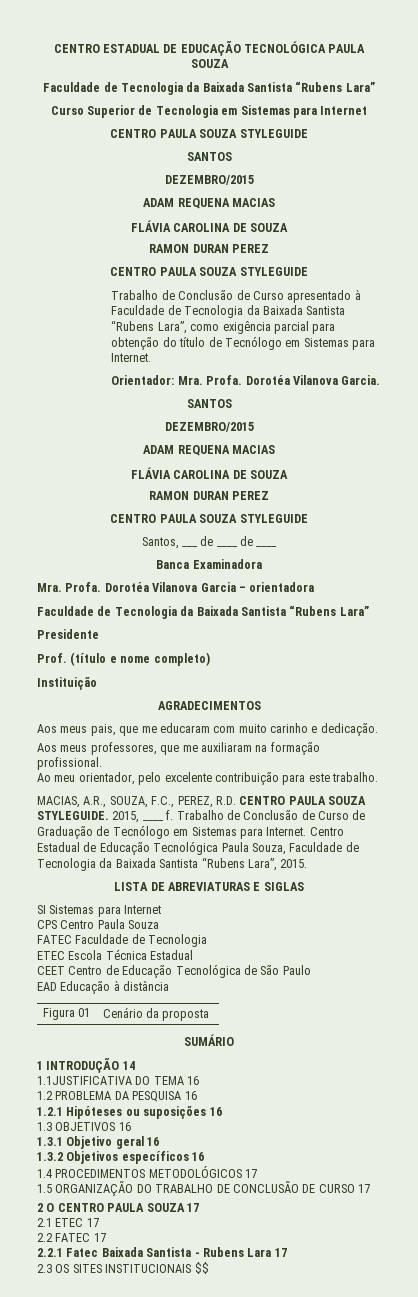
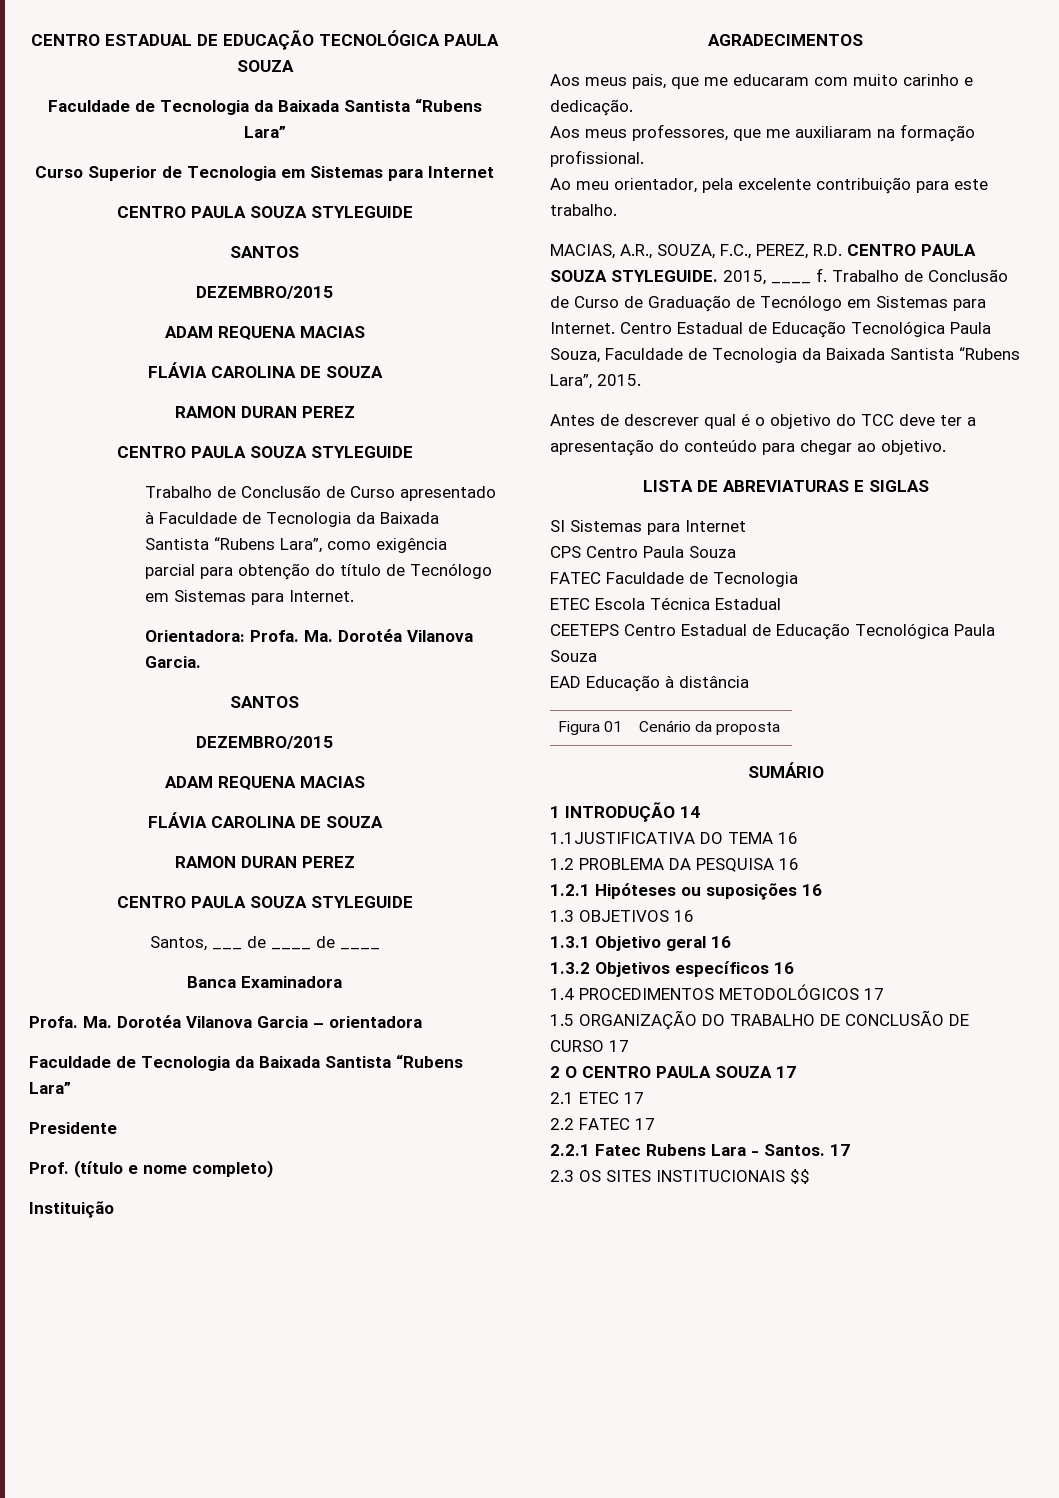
[111,375,243,385] Orientador: Mra. Profa. -> [145,630,334,642] Orientadora: Profa. Ma.
[37,582,102,592] Mra. Profa. -> [29,1016,112,1028] Profa. Ma.
[138,772,162,785] pelo -> [702,178,733,193] pela
(308, 863) none -> [550,413,976,429] [550,439,946,456] // Antes de descrever qual é o objetivo do TCC deve ter a apresentação do conteúdo para chegar ao objetivo.
[37,964,311,978] CEET Centro de Educação Tecnológica de São Paulo -> [550,623,995,640] [550,650,597,662] CEETEPS Centro Estadual de Educação Tecnológica Paula Souza
[101,1247,272,1257] Baixada Santista - Rubens Lara -> [646,1144,825,1156] Rubens Lara - Santos.

